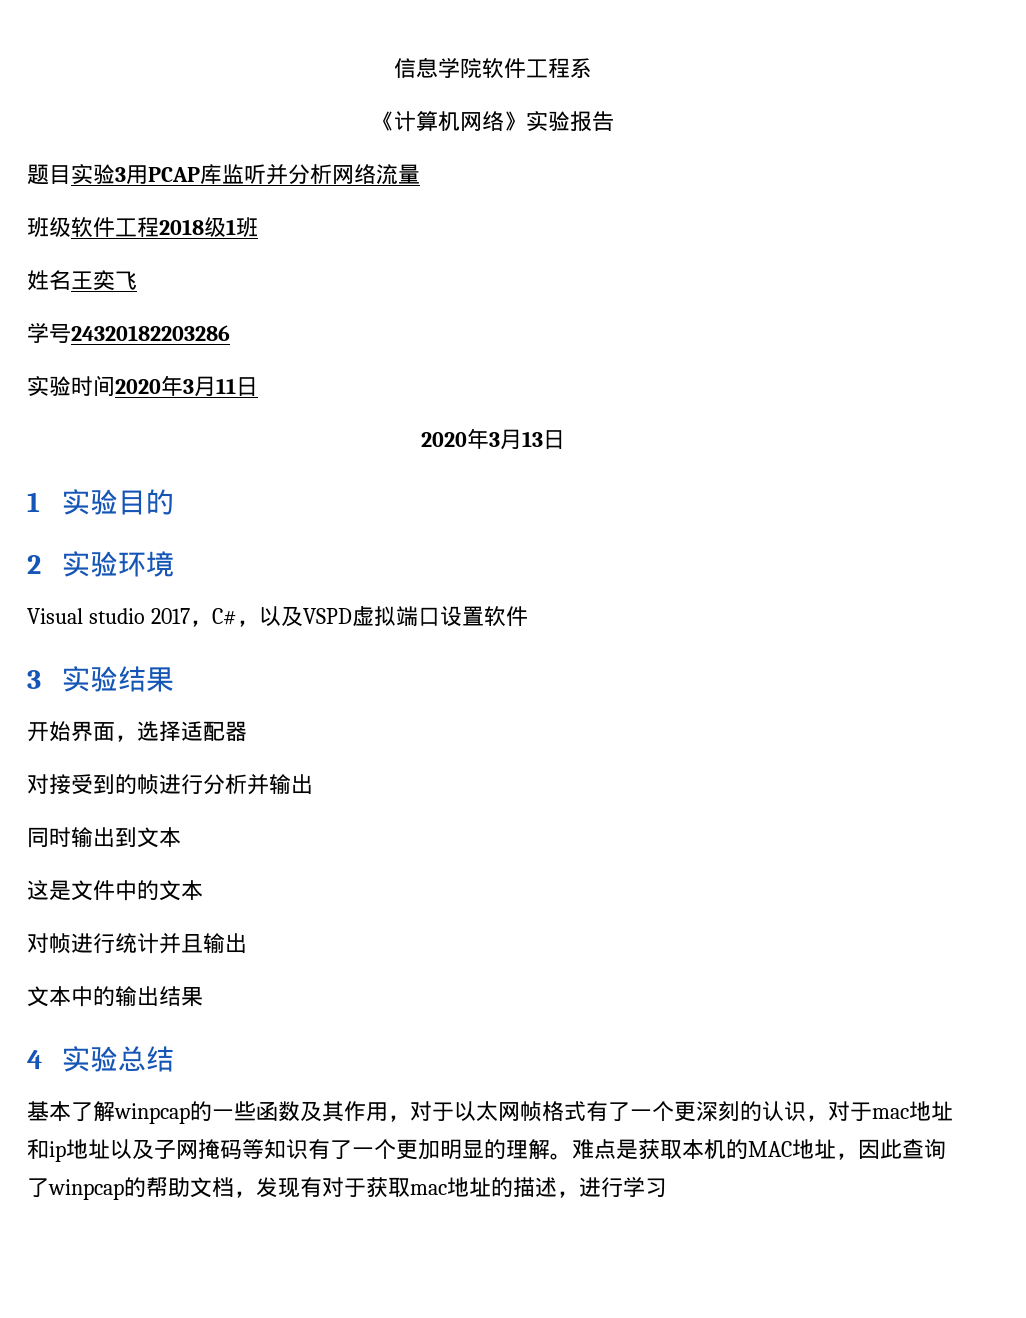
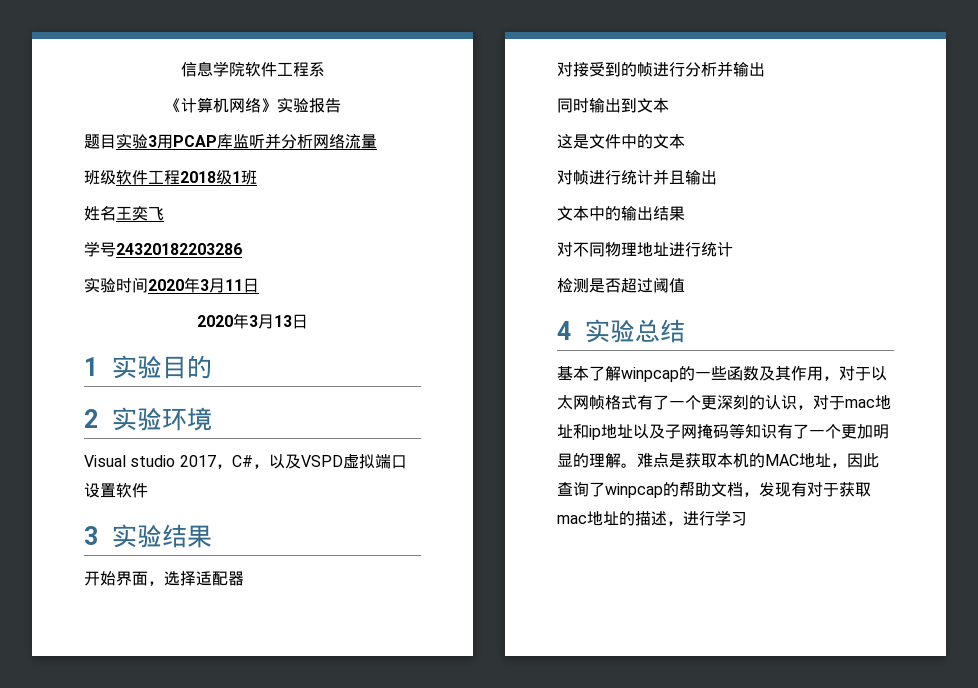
(203, 996) none -> [557,242,733,257] [557,277,685,293] // 对不同物理地址进行统计 // 检测是否超过阈值

